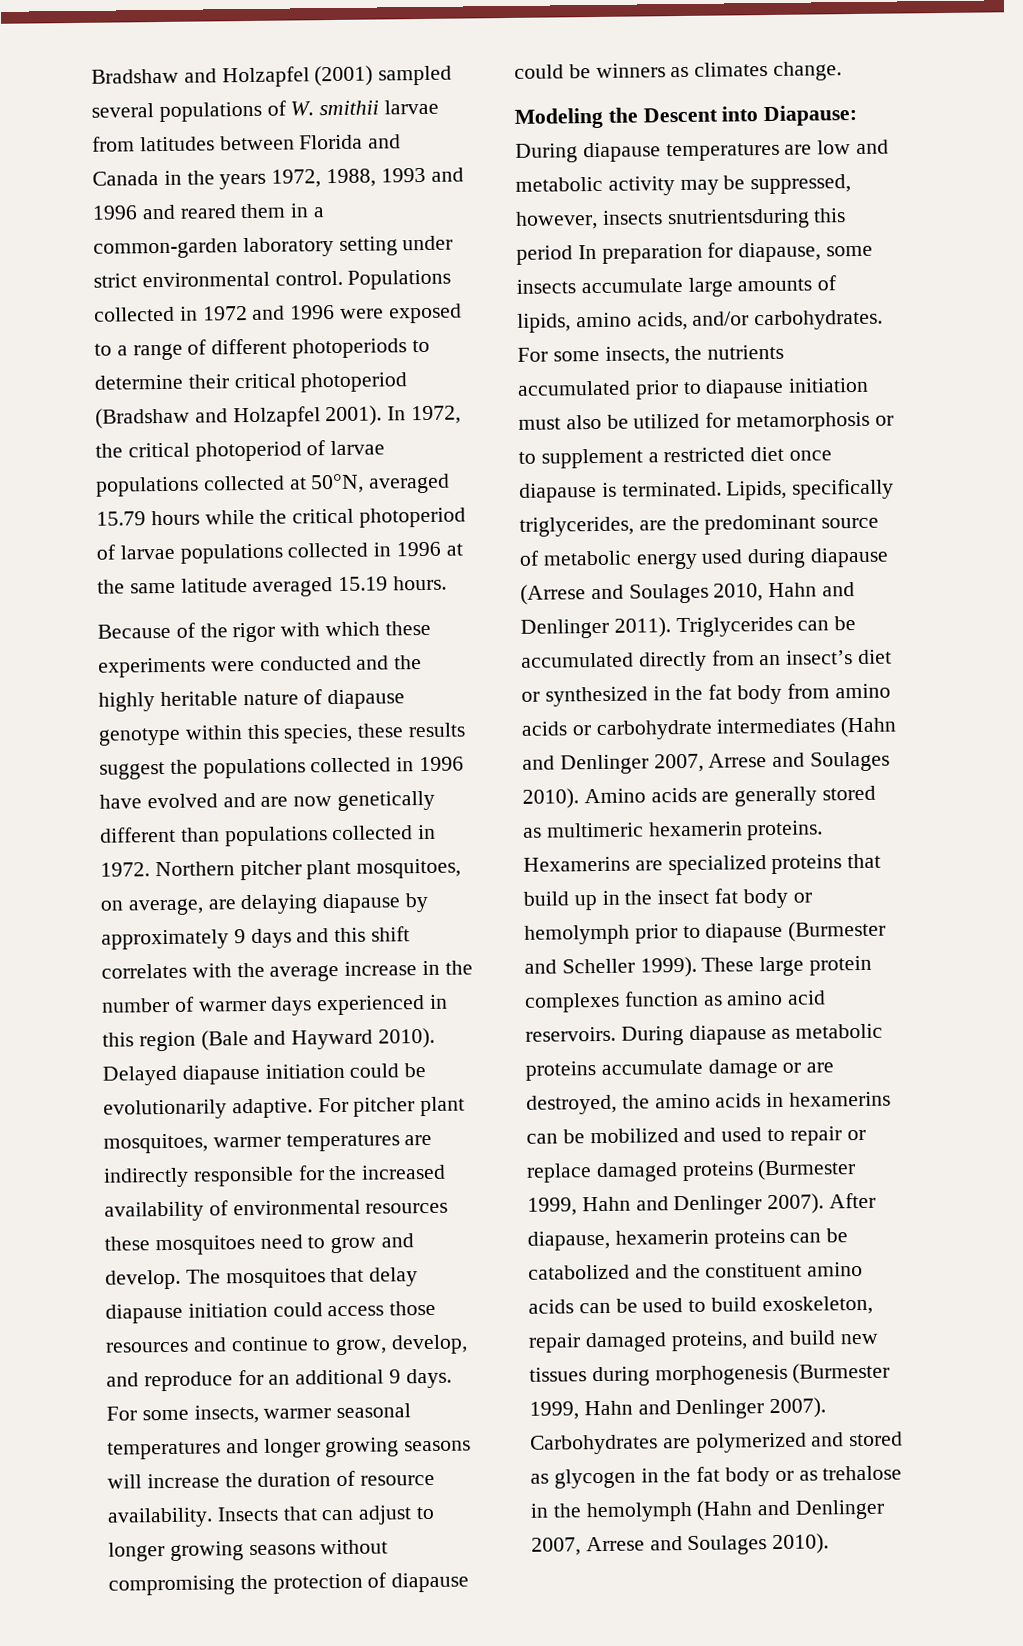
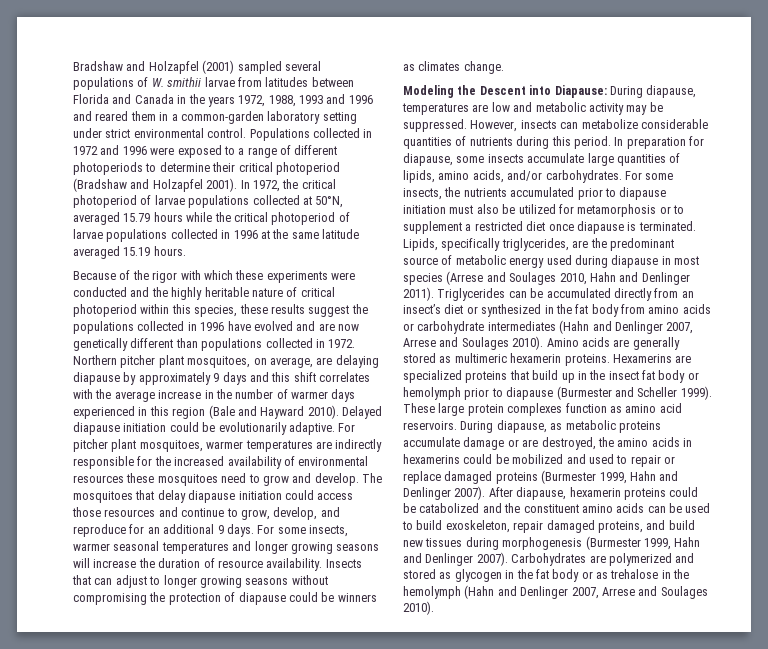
[327,689,406,710] [98,727,181,746] diapause genotype -> [300,287,335,297] [73,304,137,317] critical photoperiod
[582,142,661,163] diapause -> [646,85,697,98] diapause,
[750,174,852,195] [515,208,847,230] [516,245,573,265] suppressed, however, insects snutrientsduring this period -> [403,119,708,132] [403,136,611,149] suppressed. However, insects can metabolize considerable quantities of nutrients during this period.
[737,278,813,292] amounts -> [616,154,666,166] quantities
(890, 557) none -> [661,256,699,265] [403,273,443,285] in most species
[688,1025,767,1045] diapause -> [496,420,547,433] diapause,
[526,1133,558,1144] can -> [463,454,493,464] could
[789,1232,822,1243] can -> [669,487,699,497] could

